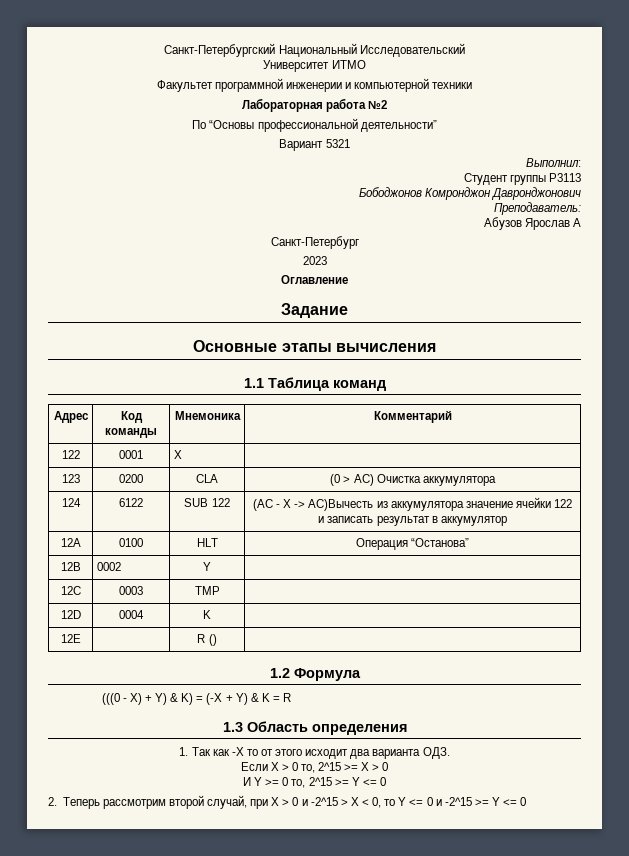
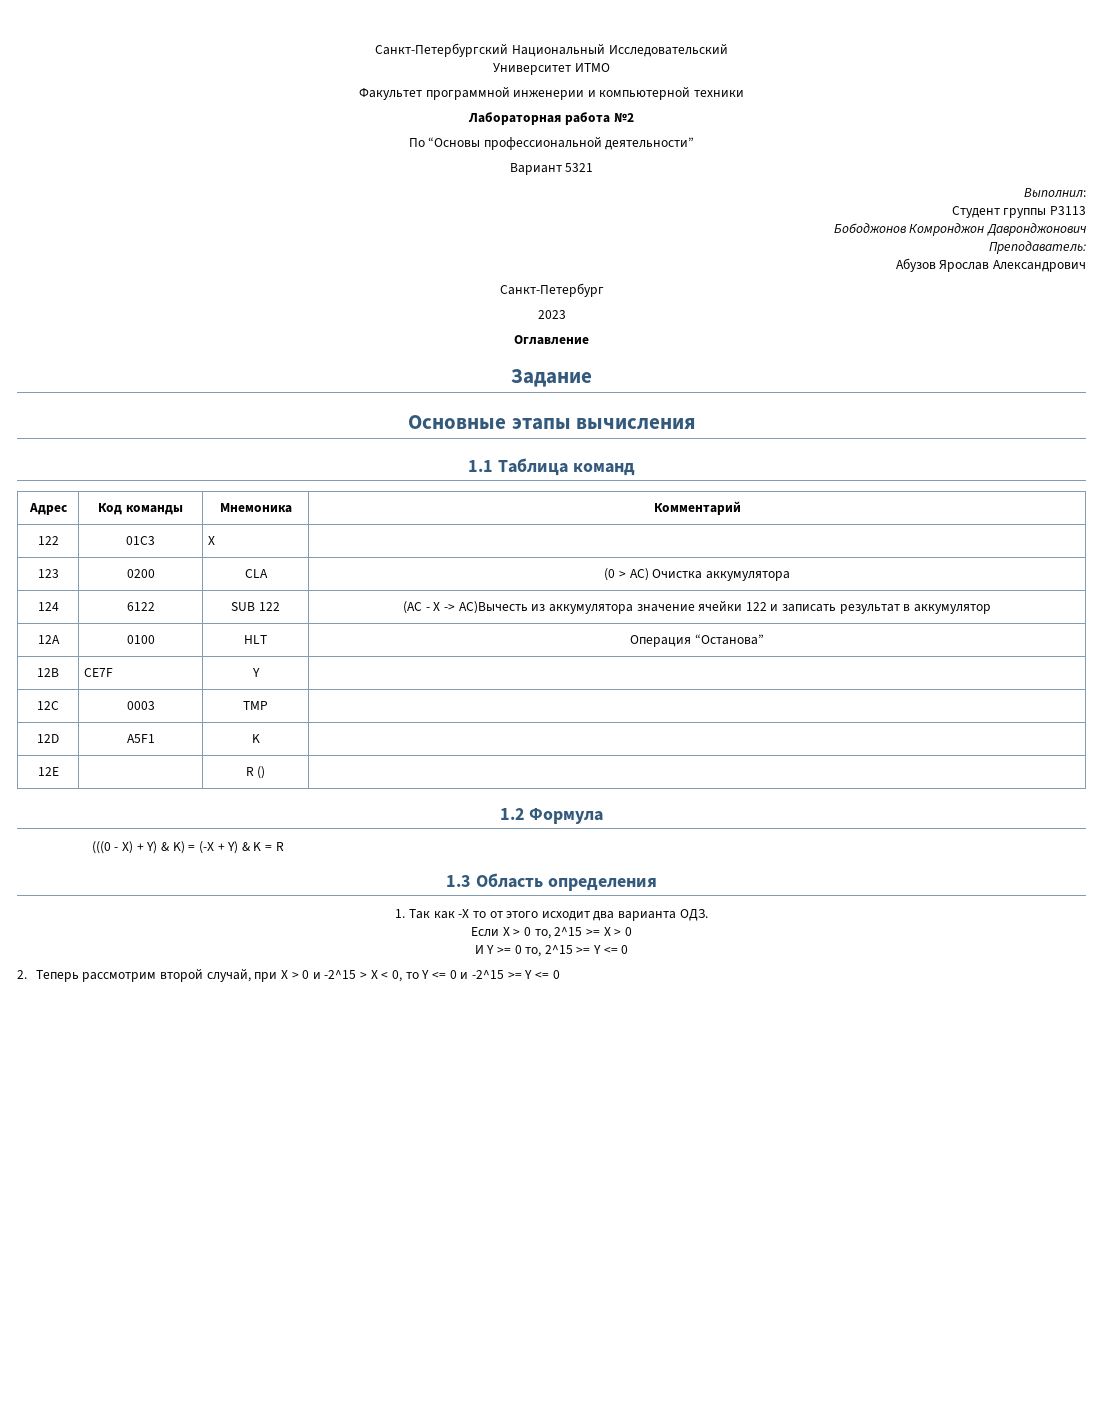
[573,218,581,227] А -> [993,260,1086,272] Александрович
[119,450,143,459] 0001 -> [126,536,155,545] 01C3
[96,562,121,571] 0002 -> [83,668,113,677] CE7F
[119,610,144,619] 0004 -> [126,734,155,743] A5F1

